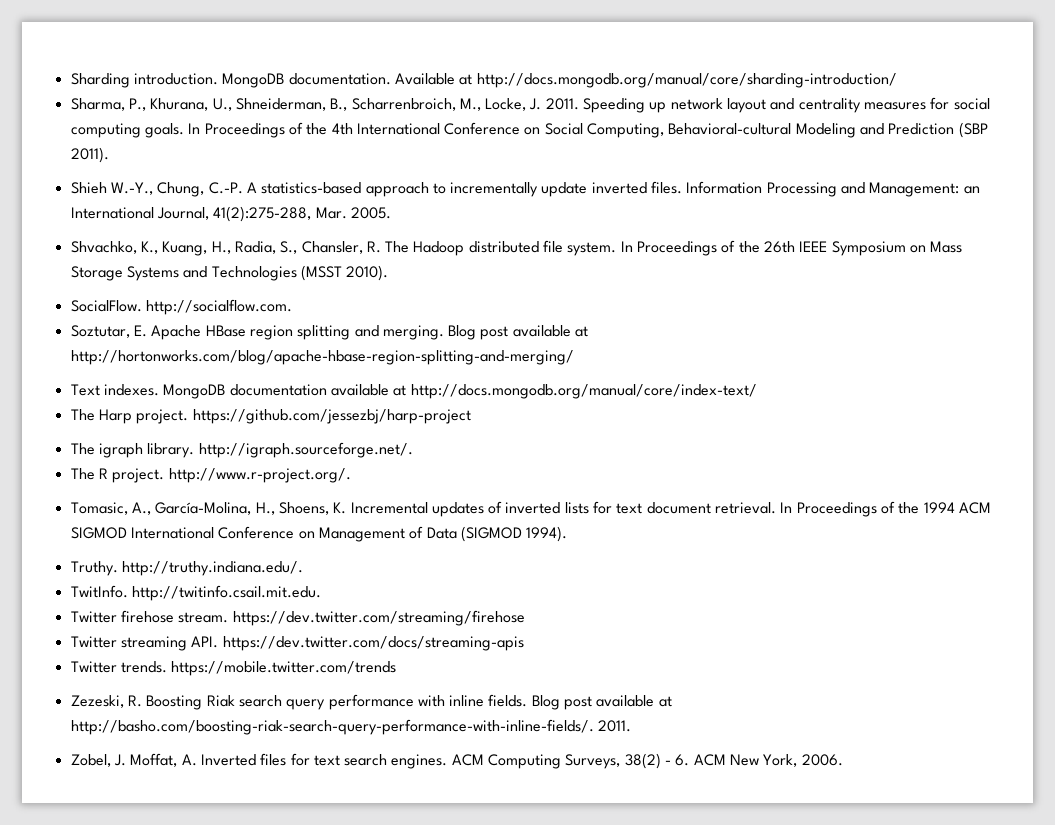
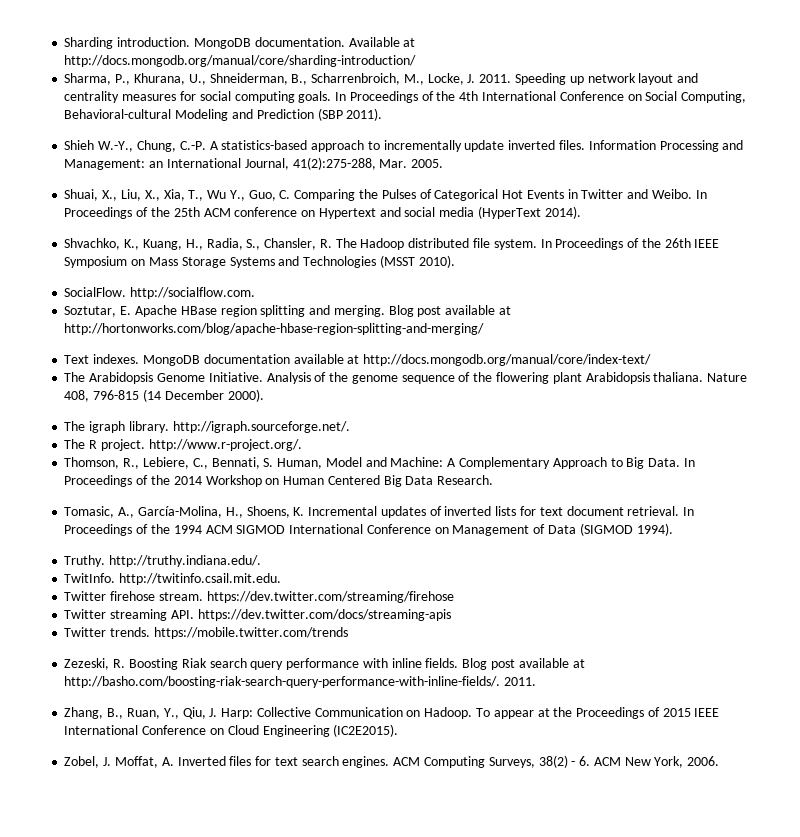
(391, 213) none -> [64,189,707,201] [64,206,581,219] // Shuai, X., Liu, X., Xia, T., Wu Y., Guo, C. Comparing the Pulses of Categorical Hot Events in Twitter and Weibo. In Proceedings of the 25th ACM conference on Hypertext and social media (HyperText 2014).
[98,409,471,424] Harp project. https://github.com/jessezbj/harp-project -> [89,372,748,384] [64,389,264,402] Arabidopsis Genome Initiative. Analysis of the genome sequence of the flowering plant Arabidopsis thaliana. Nature 408, 796-815 (14 December 2000).
(351, 475) none -> [64,457,695,469] [64,475,494,487] // Thomson, R., Lebiere, C., Bennati, S. Human, Model and Machine: A Complementary Approach to Big Data. In Proceedings of the 2014 Workshop on Human Centered Big Data Research.
(631, 726) none -> [64,707,720,719] [64,724,399,737] // Zhang, B., Ruan, Y., Qiu, J. Harp: Collective Communication on Hadoop. To appear at the Proceedings of 2015 IEEE International Conference on Cloud Engineering (IC2E2015).

